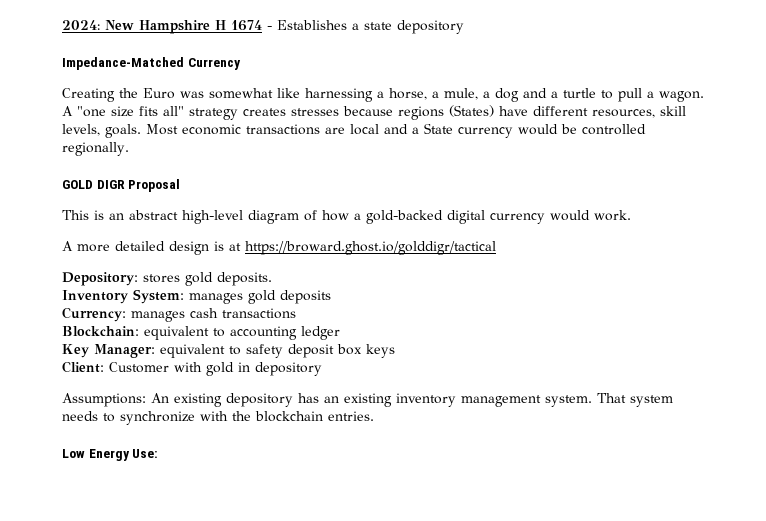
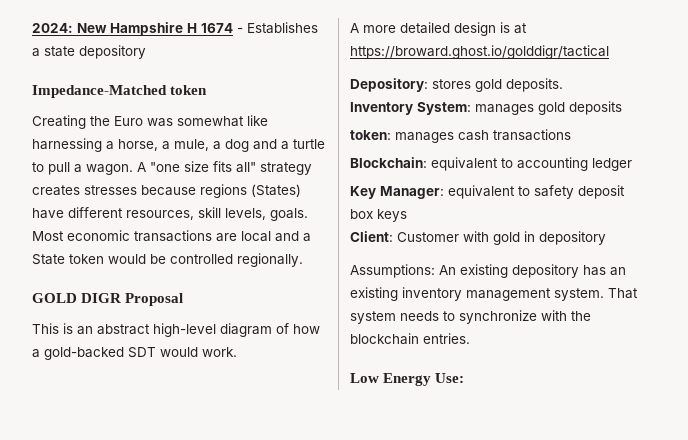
[187,58,241,70] Currency -> [170,85,208,95] token
[458,127,513,138] currency -> [69,254,104,264] token
[447,210,545,224] digital currency -> [128,347,156,358] SDT
[62,307,126,322] Currency: -> [350,130,391,140] token:

